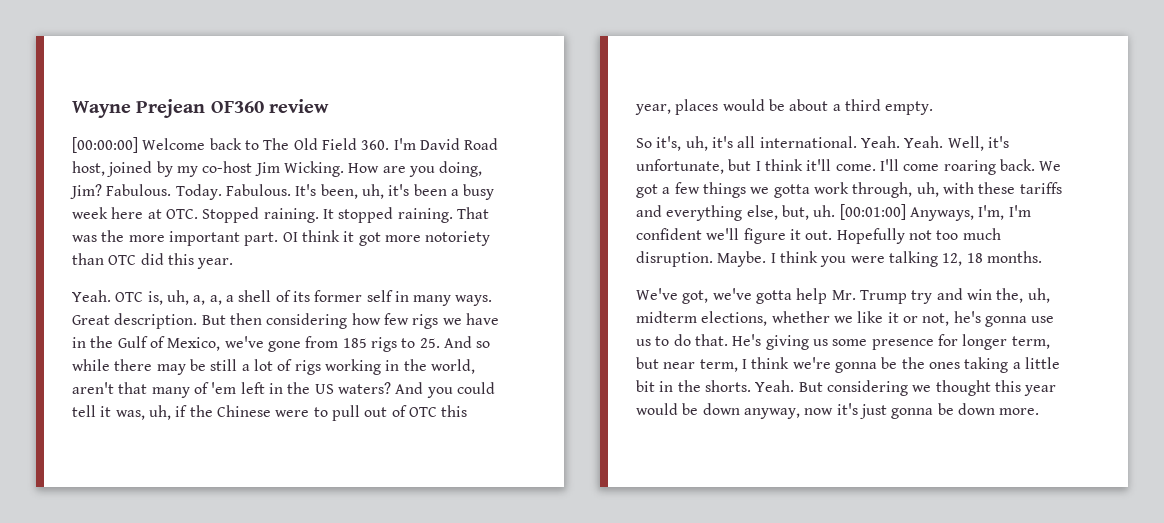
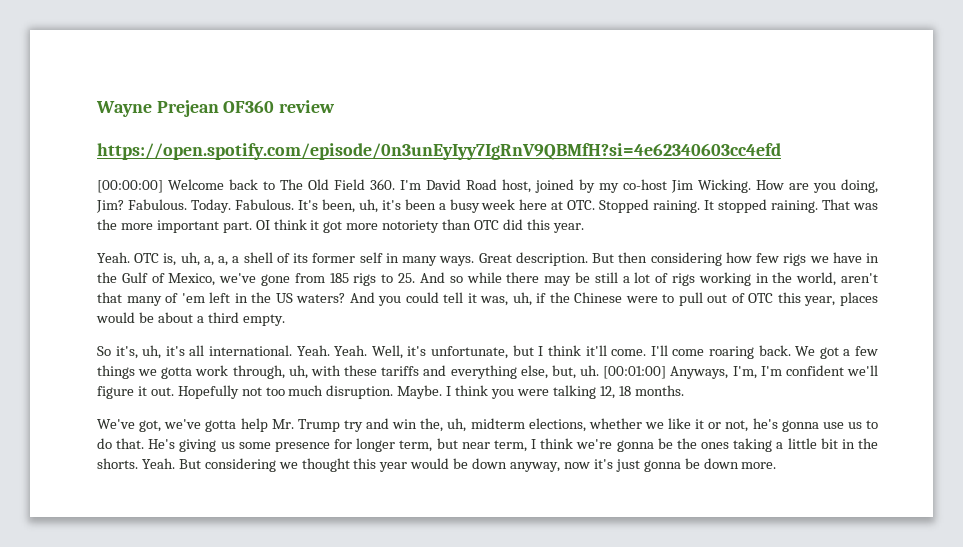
(329, 106) none -> [97,143,781,160] // https://open.spotify.com/episode/0n3unEyIyy7IgRnV9QBMfH?si=4e62340603cc4efd

